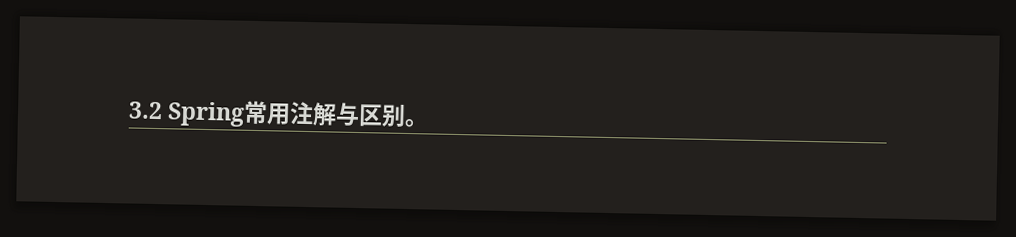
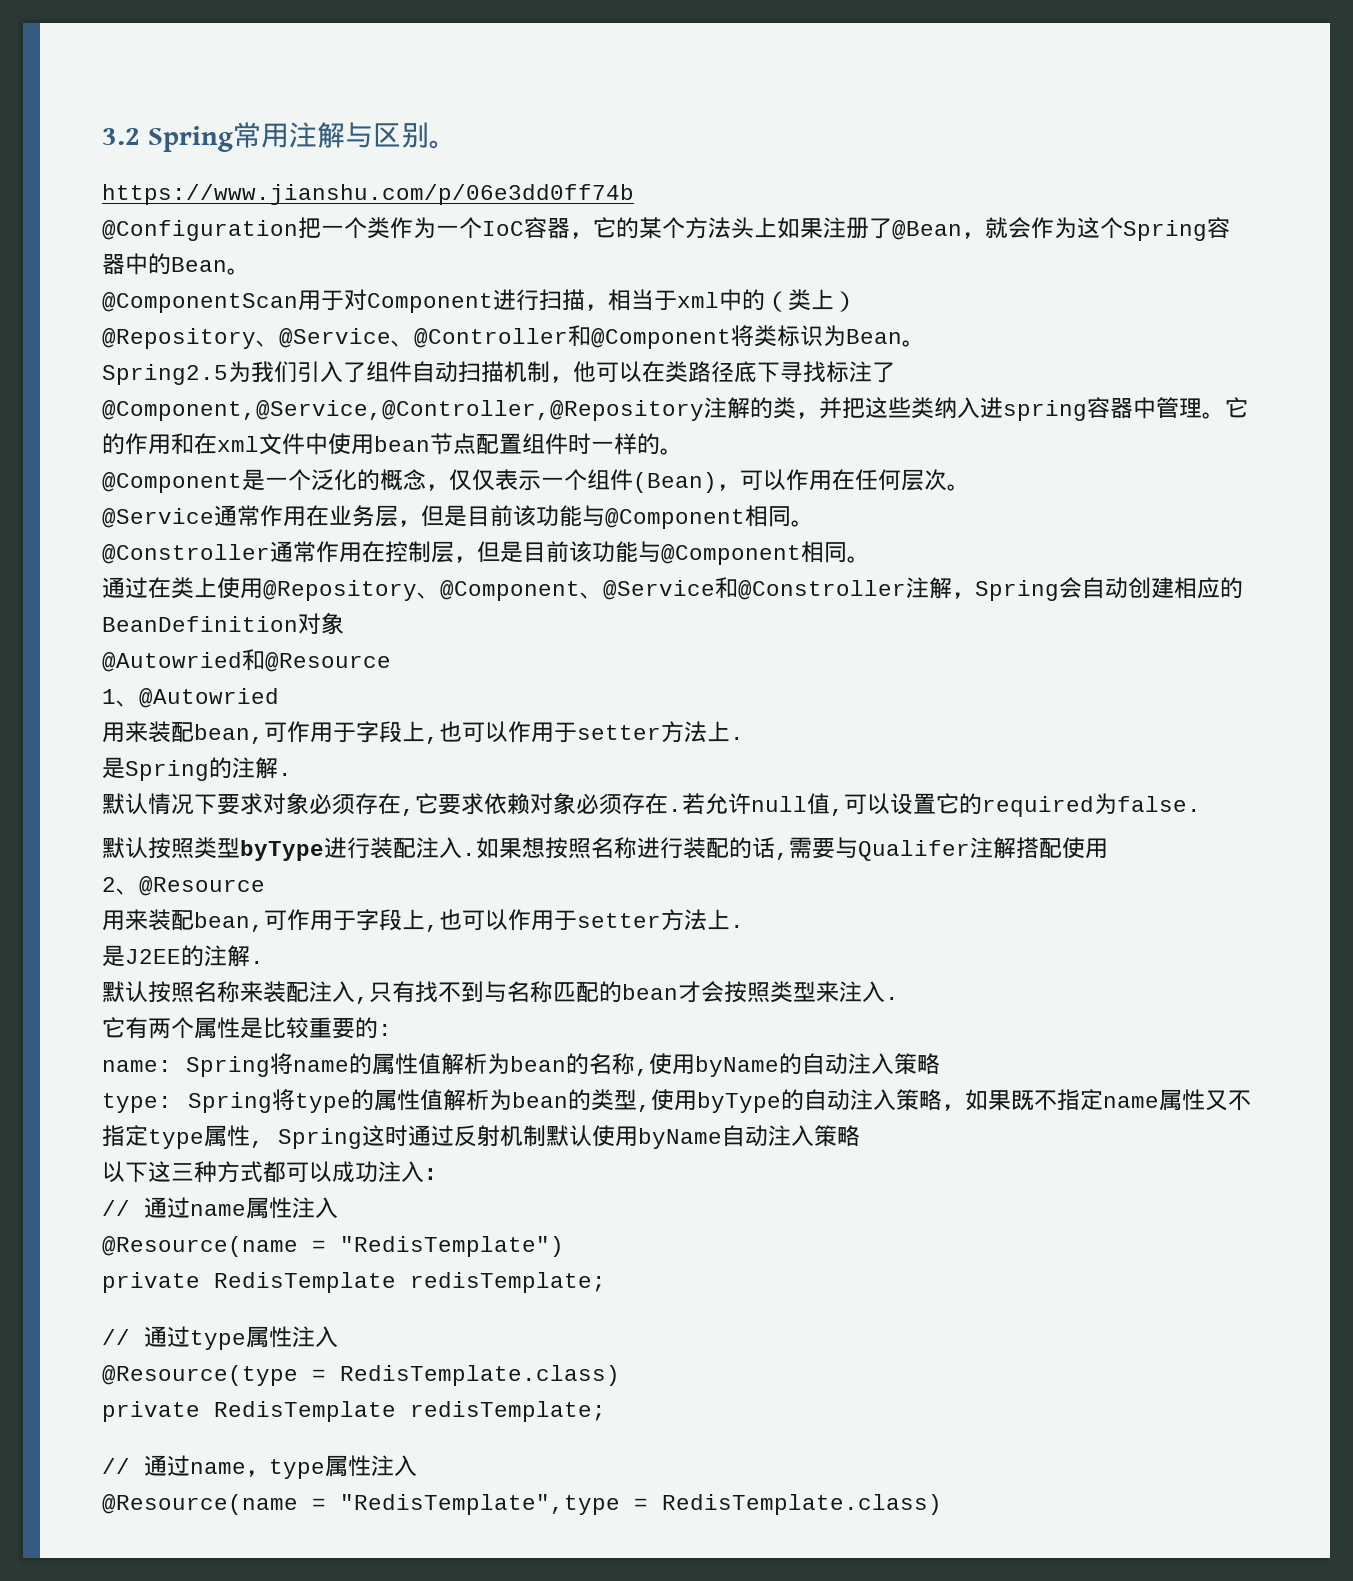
(429, 123) none -> [102,184,634,205] [102,217,1230,241] [102,253,250,275] [102,289,857,313] [102,325,925,349] [102,361,895,385] [102,397,1248,421] [102,433,683,455] [102,469,970,493] [102,505,814,529] [102,541,870,565] [102,577,1243,601] [102,612,344,635] [102,649,391,672] [102,688,279,708] [102,721,744,744] [102,757,292,781] [102,792,1201,817] [102,837,1108,861] [102,876,265,896] [102,909,744,932] [102,945,264,967] [102,981,899,1004] [102,1017,392,1039] [102,1053,940,1077] [102,1089,1251,1113] [102,1125,860,1149] [102,1161,447,1183] [102,1197,338,1219] [102,1236,564,1257] [102,1272,606,1293] [102,1326,338,1350] [102,1365,620,1386] [102,1401,606,1422] [102,1455,417,1479] [102,1494,942,1515] // https://www.jianshu.com/p/06e3dd0ff74b // @Configuration把一个类作为一个IoC容器，它的某个方法头上如果注册了@Bean，就会作为这个Spring容器中的Bean。 // @ComponentScan用于对Component进行扫描，相当于xml中的（类上） // @Repository、@Service、@Controller和@Component将类标识为Bean。 // Spring2.5为我们引入了组件自动扫描机制，他可以在类路径底下寻找标注了@Component,@Service,@Controller,@Repository注解的类，并把这些类纳入进spring容器中管理。它的作用和在xml文件中使用bean节点配置组件时一样的。 // @Component是一个泛化的概念，仅仅表示一个组件(Bean)，可以作用在任何层次。 // @Service通常作用在业务层，但是目前该功能与@Component相同。 // @Constroller通常作用在控制层，但是目前该功能与@Component相同。 // 通过在类上使用@Repository、@Component、@Service和@Constroller注解，Spring会自动创建相应的BeanDefinition对象 // @Autowried和@Resource // 1、@Autowried // 用来装配bean,可作用于字段上,也可以作用于setter方法上. // 是Spring的注解. // 默认情况下要求对象必须存在,它要求依赖对象必须存在.若允许null值,可以设置它的required为false. // 默认按照类型byType进行装配注入.如果想按照名称进行装配的话,需要与Qualifer注解搭配使用 // 2、@Resource // 用来装配bean,可作用于字段上,也可以作用于setter方法上. // 是J2EE的注解. // 默认按照名称来装配注入,只有找不到与名称匹配的bean才会按照类型来注入. // 它有两个属性是比较重要的: // name: Spring将name的属性值解析为bean的名称,使用byName的自动注入策略 // type: Spring将type的属性值解析为bean的类型,使用byType的自动注入策略，如果既不指定name属性又不指定type属性, Spring这时通过反射机制默认使用byName自动注入策略 // 以下这三种方式都可以成功注入： // // 通过name属性注入 // @Resource(name = "RedisTemplate") // private RedisTemplate redisTemplate; // // 通过type属性注入 // @Resource(type = RedisTemplate.class) // private RedisTemplate redisTemplate; // // 通过name，type属性注入 // @Resource(name = "RedisTemplate",type = RedisTemplate.class)

